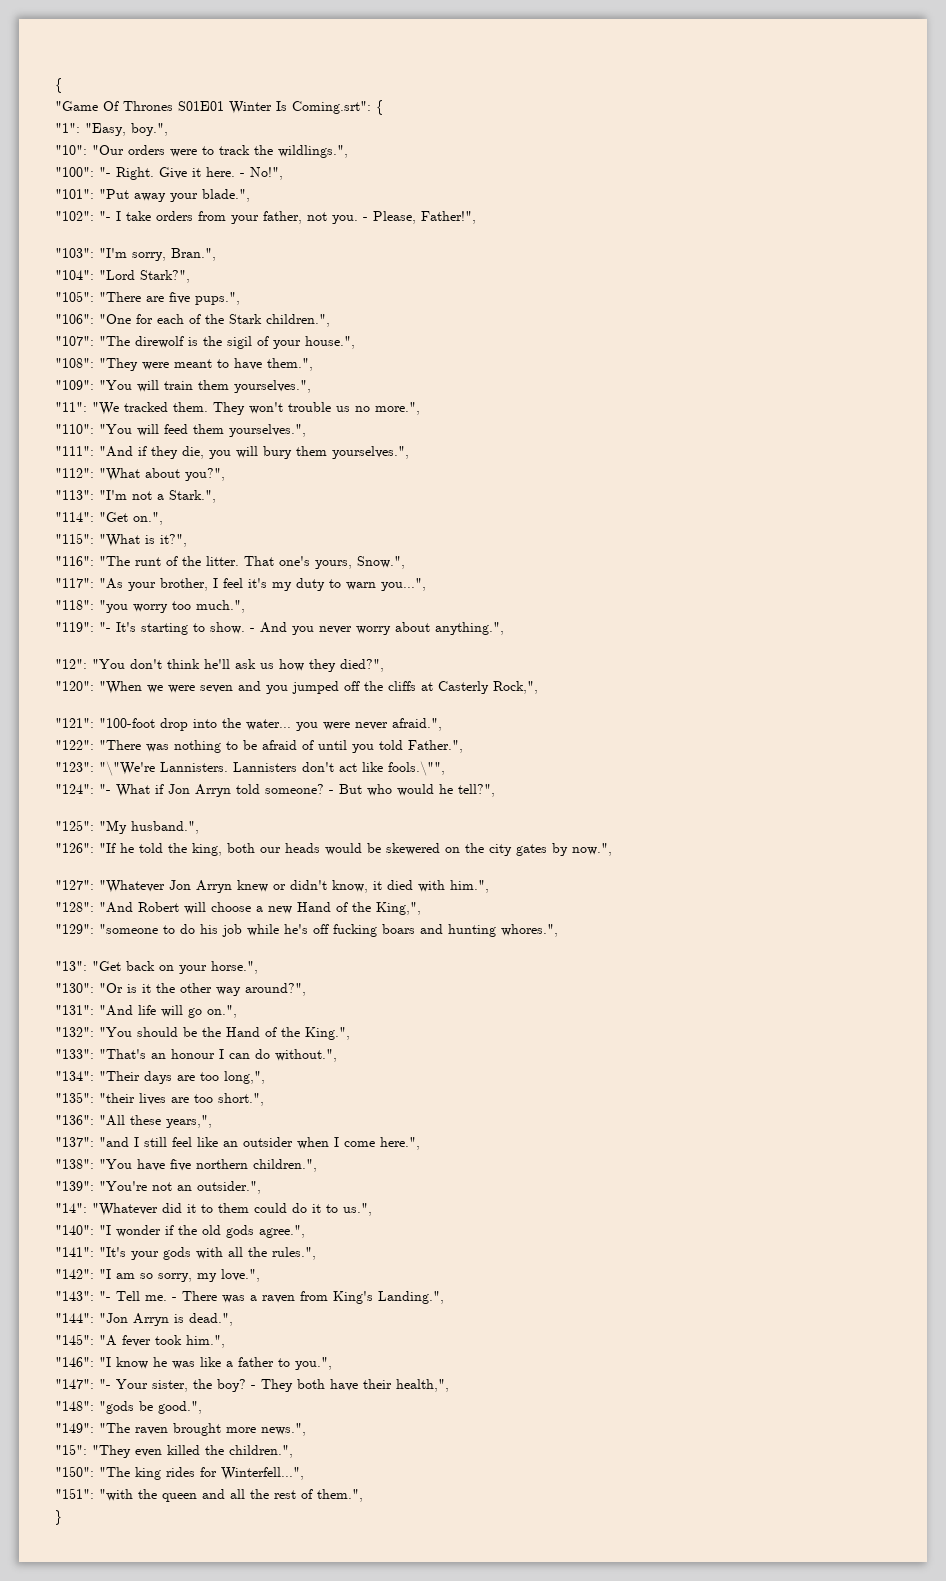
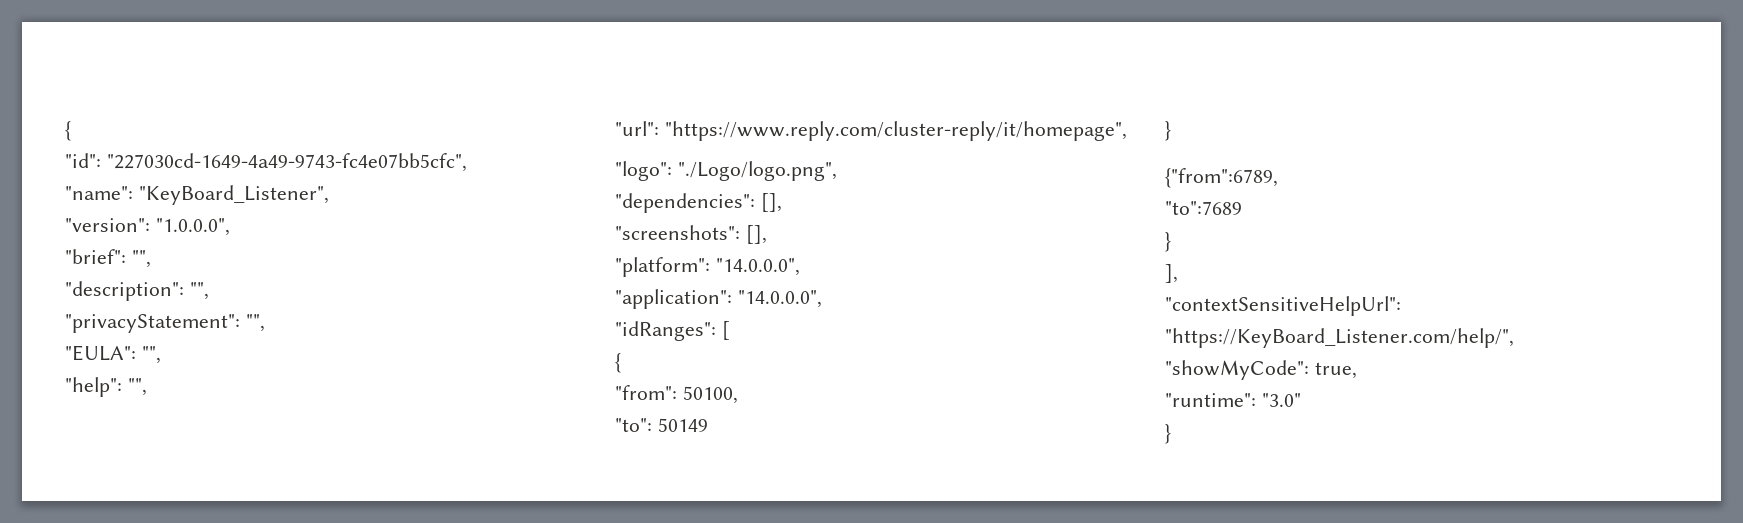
[55,78,62,93] [55,100,383,115] [55,123,168,136] [55,145,348,158] [55,167,283,180] [55,189,250,202] [55,211,476,224] [55,248,216,261] [55,270,190,283] [55,291,240,305] [55,314,330,327] [55,336,355,349] [55,358,313,371] [55,380,311,393] [55,402,420,415] [55,424,306,437] [55,446,409,459] [55,468,225,481] [55,490,216,503] [55,512,163,525] [55,533,187,547] [55,556,405,569] [55,578,426,591] [55,600,245,613] [55,622,504,635] [55,659,384,672] [55,681,538,694] [55,718,442,731] [55,740,463,753] [55,761,445,776] [55,784,495,797] [55,820,199,834] [55,843,612,856] [55,880,489,893] [55,902,421,915] [55,924,558,937] [55,961,258,974] [55,983,306,996] [55,1005,237,1018] [55,1027,350,1040] [55,1049,337,1062] [55,1071,265,1084] [55,1092,264,1106] [55,1115,212,1128] [55,1137,420,1150] [55,1159,317,1172] [55,1181,261,1194] [55,1203,372,1216] [55,1225,305,1238] [55,1247,316,1260] [55,1269,260,1282] [55,1291,444,1304] [55,1313,233,1326] [55,1334,225,1348] [55,1357,332,1370] [55,1379,449,1392] [55,1401,202,1414] [55,1423,306,1436] [55,1444,293,1458] [55,1466,304,1480] [55,1488,363,1502] { // "Game Of Thrones S01E01 Winter Is Coming.srt": { // "1": "Easy, boy.", // "10": "Our orders were to track the wildlings.", // "100": "- Right. Give it here. - No!", // "101": "Put away your blade.", // "102": "- I take orders from your father, not you. - Please, Father!", // "103": "I'm sorry, Bran.", // "104": "Lord Stark?", // "105": "There are five pups.", // "106": "One for each of the Stark children.", // "107": "The direwolf is the sigil of your house.", // "108": "They were meant to have them.", // "109": "You will train them yourselves.", // "11": "We tracked them. They won't trouble us no more.", // "110": "You will feed them yourselves.", // "111": "And if they die, you will bury them yourselves.", // "112": "What about you?", // "113": "I'm not a Stark.", // "114": "Get on.", // "115": "What is it?", // "116": "The runt of the litter. That one's yours, Snow.", // "117": "As your brother, I feel it's my duty to warn you...", // "118": "you worry too much.", // "119": "- It's starting to show. - And you never worry about anything.", // "12": "You don't think he'll ask us how they died?", // "120": "When we were seven and you jumped off the cliffs at Casterly Rock,", // "121": "100-foot drop into the water... you were never afraid.", // "122": "There was nothing to be afraid of until you told Father.", // "123": "\"We're Lannisters. Lannisters don't act like fools.\"", // "124": "- What if Jon Arryn told someone? - But who would he tell?", // "125": "My husband.", // "126": "If he told the king, both our heads would be skewered on the city gates by now.", // "127": "Whatever Jon Arryn knew or didn't know, it died with him.", // "128": "And Robert will choose a new Hand of the King,", // "129": "someone to do his job while he's off fucking boars and hunting whores.", // "13": "Get back on your horse.", // "130": "Or is it the other way around?", // "131": "And life will go on.", // "132": "You should be the Hand of the King.", // "133": "That's an honour I can do without.", // "134": "Their days are too long,", // "135": "their lives are too short.", // "136": "All these years,", // "137": "and I still feel like an outsider when I come here.", // "138": "You have five northern children.", // "139": "You're not an outsider.", // "14": "Whatever did it to them could do it to us.", // "140": "I wonder if the old gods agree.", // "141": "It's your gods with all the rules.", // "142": "I am so sorry, my love.", // "143": "- Tell me. - There was a raven from King's Landing.", // "144": "Jon Arryn is dead.", // "145": "A fever took him.", // "146": "I know he was like a father to you.", // "147": "- Your sister, the boy? - They both have their health,", // "148": "gods be good.", // "149": "The raven brought more news.", // "15": "They even killed the children.", // "150": "The king rides for Winterfell...", // "151": "with the queen and all the rest of them.", -> [65,121,71,141] [65,153,467,172] [65,185,329,205] [65,218,230,236] [65,249,151,268] [65,281,209,301] [65,314,265,333] [65,345,161,364] [65,377,147,397] [615,121,1127,141] [615,161,837,181] [615,193,782,213] [615,225,767,244] [615,257,800,277] [615,289,822,309] [615,321,730,341] [615,353,621,373] [615,385,738,404] [615,418,708,432] [1165,121,1171,141] [1165,168,1278,188] [1165,201,1242,215] [1165,232,1171,252] [1165,264,1178,283] [1165,296,1401,316] [1165,328,1514,348] [1165,360,1357,380] [1165,393,1301,407] { // "id": "227030cd-1649-4a49-9743-fc4e07bb5cfc", // "name": "KeyBoard_Listener", // "version": "1.0.0.0", // "brief": "", // "description": "", // "privacyStatement": "", // "EULA": "", // "help": "", // "url": "https://www.reply.com/cluster-reply/it/homepage", // "logo": "./Logo/logo.png", // "dependencies": [], // "screenshots": [], // "platform": "14.0.0.0", // "application": "14.0.0.0", // "idRanges": [ // { // "from": 50100, // "to": 50149 // } // {"from":6789, // "to":7689 // } // ], // "contextSensitiveHelpUrl": "https://KeyBoard_Listener.com/help/", // "showMyCode": true, // "runtime": "3.0"

